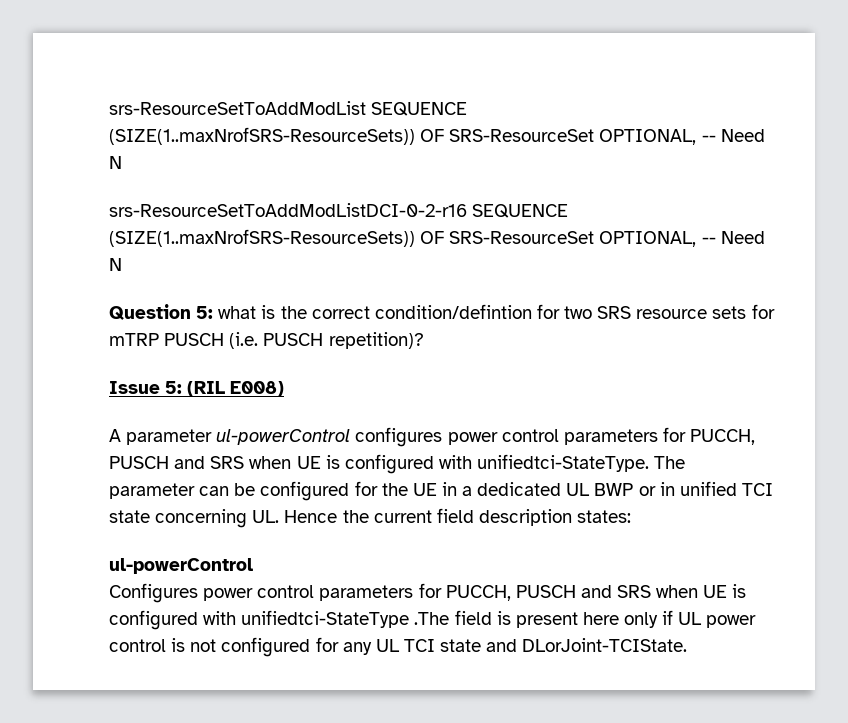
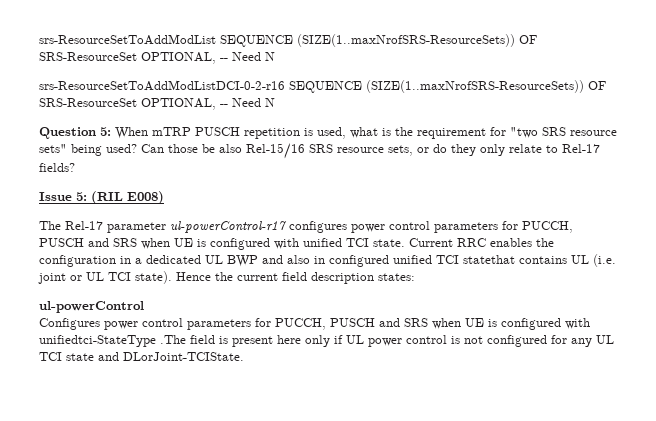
[218,304,775,319] [109,332,424,349] what is the correct condition/defintion for two SRS resource sets for mTRP PUSCH (i.e. PUSCH repetition)? -> [115,127,617,139] [39,143,600,159] [39,163,75,172] When mTRP PUSCH repetition is used, what is the requirement for "two SRS resource sets" being used? Can those be also Rel-15/16 SRS resource sets, or do they only relate to Rel-17 fields?
[109,429,351,445] A parameter ul-powerControl -> [39,221,287,233] The Rel-17 parameter ul-powerControl-r17
[477,454,686,472] [109,481,437,501] unifiedtci-StateType. The parameter can be configured for the UE -> [303,238,554,247] [39,255,116,267] unified TCI state. Current RRC enables the configuration
[638,481,773,496] [109,509,280,528] or in unified TCI state concerning UL. -> [262,254,616,267] [38,271,172,284] and also in configured unified TCI statethat contains UL (i.e. joint or UL TCI state).

